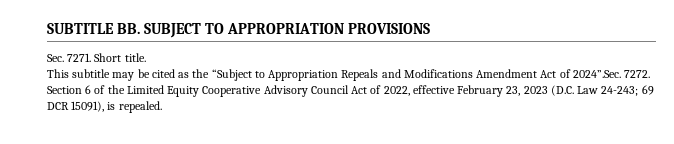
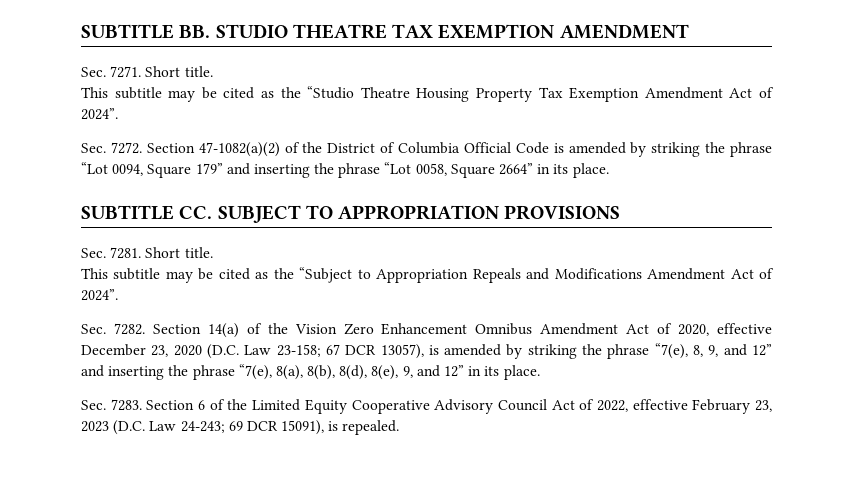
(141, 28) none -> [215,24,689,39] [81,66,213,78] [81,86,775,102] [81,108,118,120] [81,142,772,157] [81,162,609,178] [81,205,213,220] STUDIO THEATRE TAX EXEMPTION AMENDMENT // Sec. 7271. Short title. // This subtitle may be cited as the “Studio Theatre Housing Property Tax Exemption Amendment Act of 2024”. // Sec. 7272. Section 47-1082(a)(2) of the District of Columbia Official Code is amended by striking the phrase “Lot 0094, Square 179” and inserting the phrase “Lot 0058, Square 2664” in its place. // SUBTITLE CC.
[67,53,92,62] 7271. -> [110,247,142,259] 7281.
[572,70,651,78] 2024”.Sec. 7272. -> [81,289,118,301] [81,323,772,338] [81,343,772,359] [81,364,540,380] [81,399,142,411] 2024”. // Sec. 7282. Section 14(a) of the Vision Zero Enhancement Omnibus Amendment Act of 2020, effective December 23, 2020 (D.C. Law 23-158; 67 DCR 13057), is amended by striking the phrase “7(e), 8, 9, and 12” and inserting the phrase “7(e), 8(a), 8(b), 8(d), 8(e), 9, and 12” in its place. // Sec. 7283.

